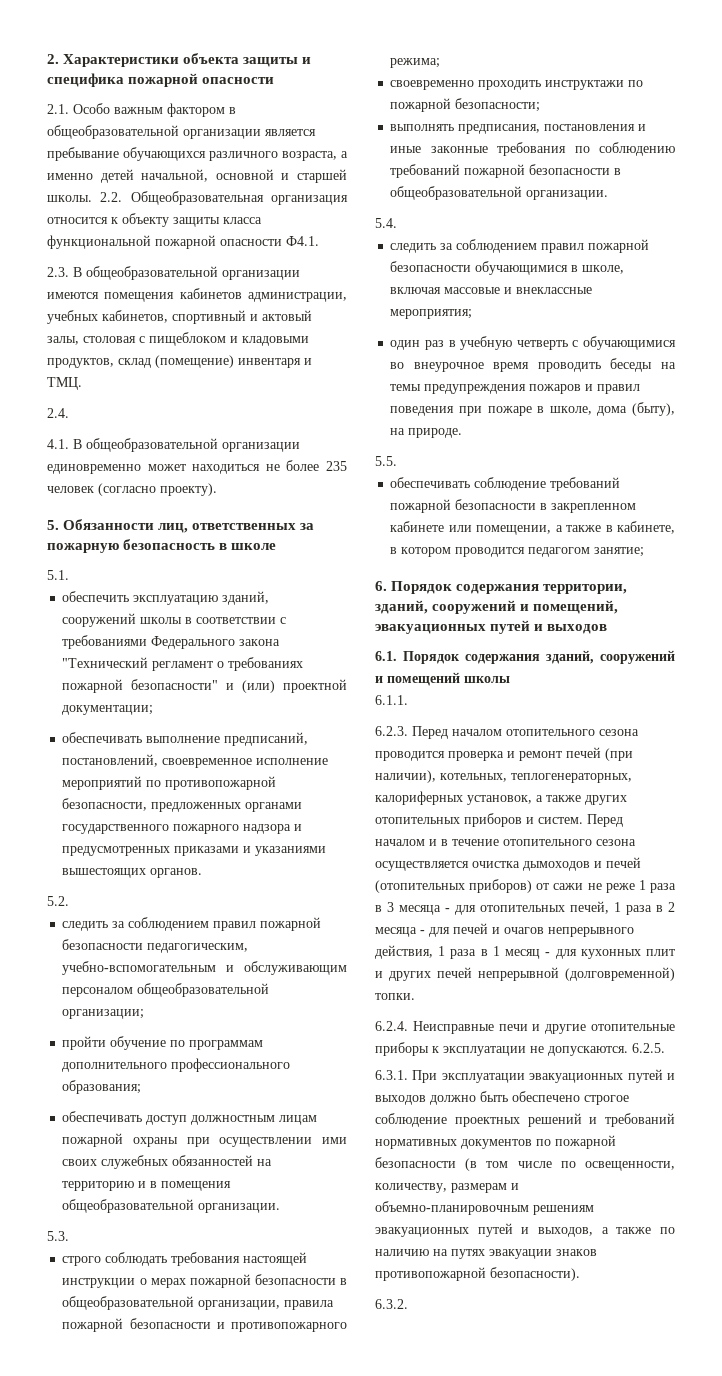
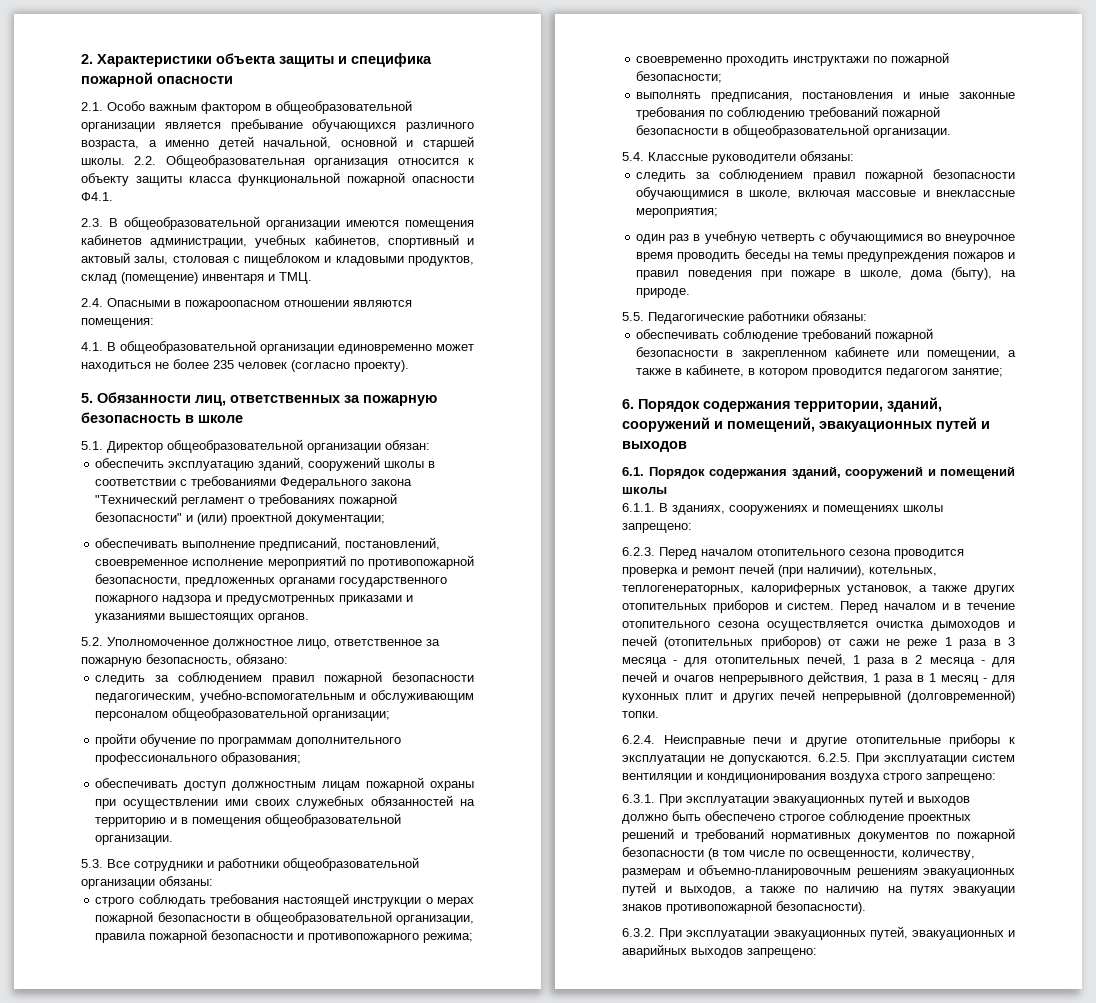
(69, 413) none -> [107,298,412,310] [81,318,154,328] Опасными в пожароопасном отношении являются помещения:
(69, 575) none -> [107,439,430,453] Директор общеобразовательной организации обязан:
(69, 901) none -> [107,637,440,649] [81,654,288,667] Уполномоченное должностное лицо, ответственное за пожарную безопасность, обязано:
(69, 1236) none -> [107,857,419,871] [81,876,213,889] Все сотрудники и работники общеобразовательной организации обязаны:
(397, 223) none -> [648,151,854,164] Классные руководители обязаны:
(397, 461) none -> [648,311,867,324] Педагогические работники обязаны:
(408, 700) none -> [659,503,943,515] [622,523,692,533] В зданиях, сооружениях и помещениях школы запрещено:
(665, 1048) none -> [855,753,1015,765] [622,773,996,783] При эксплуатации систем вентиляции и кондиционирования воздуха строго запрещено:
(408, 1304) none -> [659,926,1015,940] [622,944,817,958] При эксплуатации эвакуационных путей, эвакуационных и аварийных выходов запрещено:

